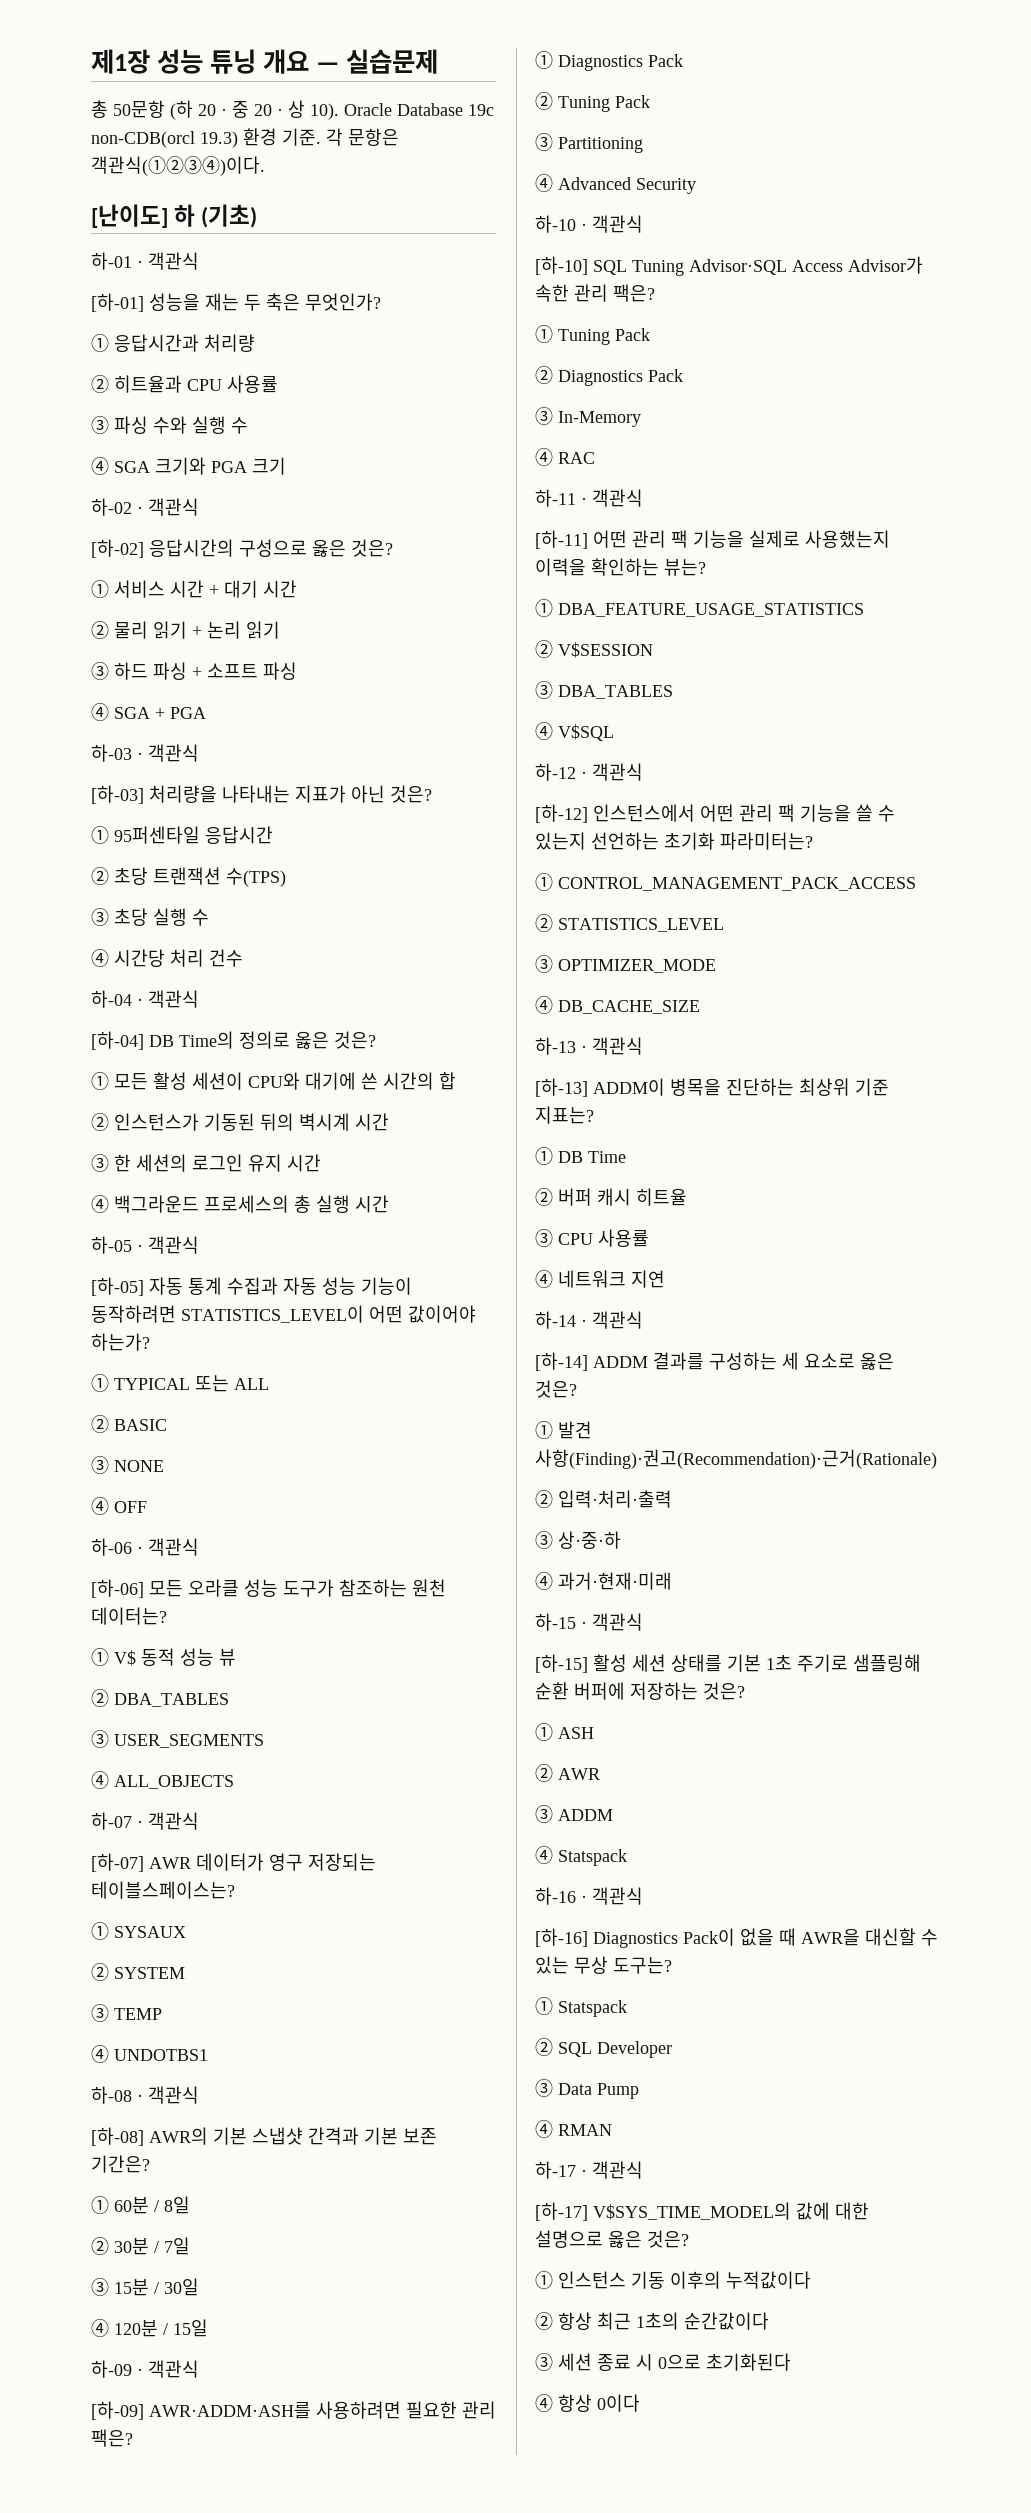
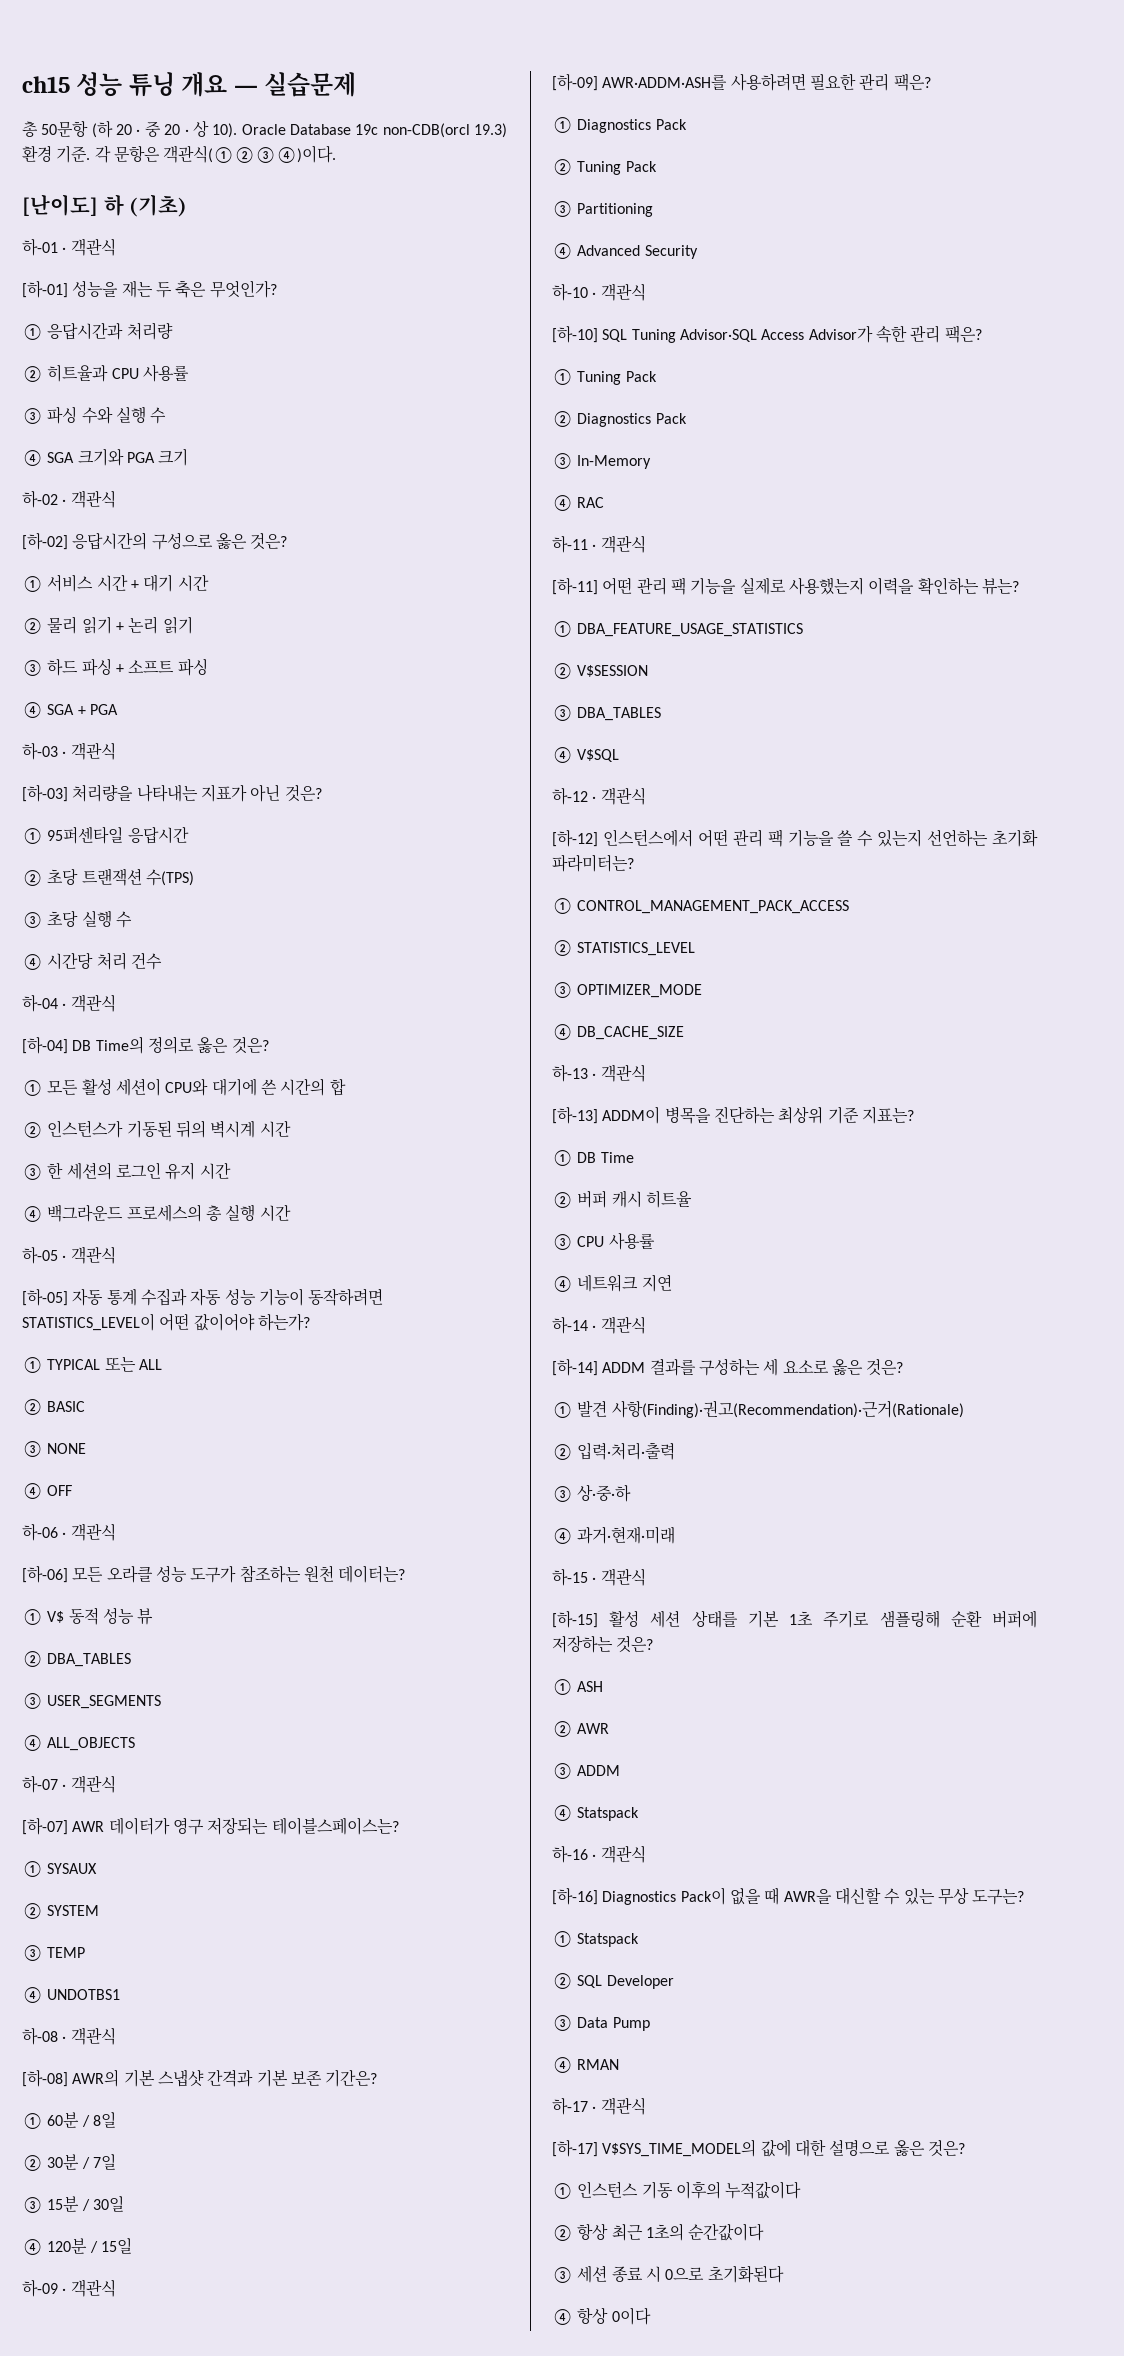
[91,49,150,74] 제1장 -> [22,76,70,93] ch15

